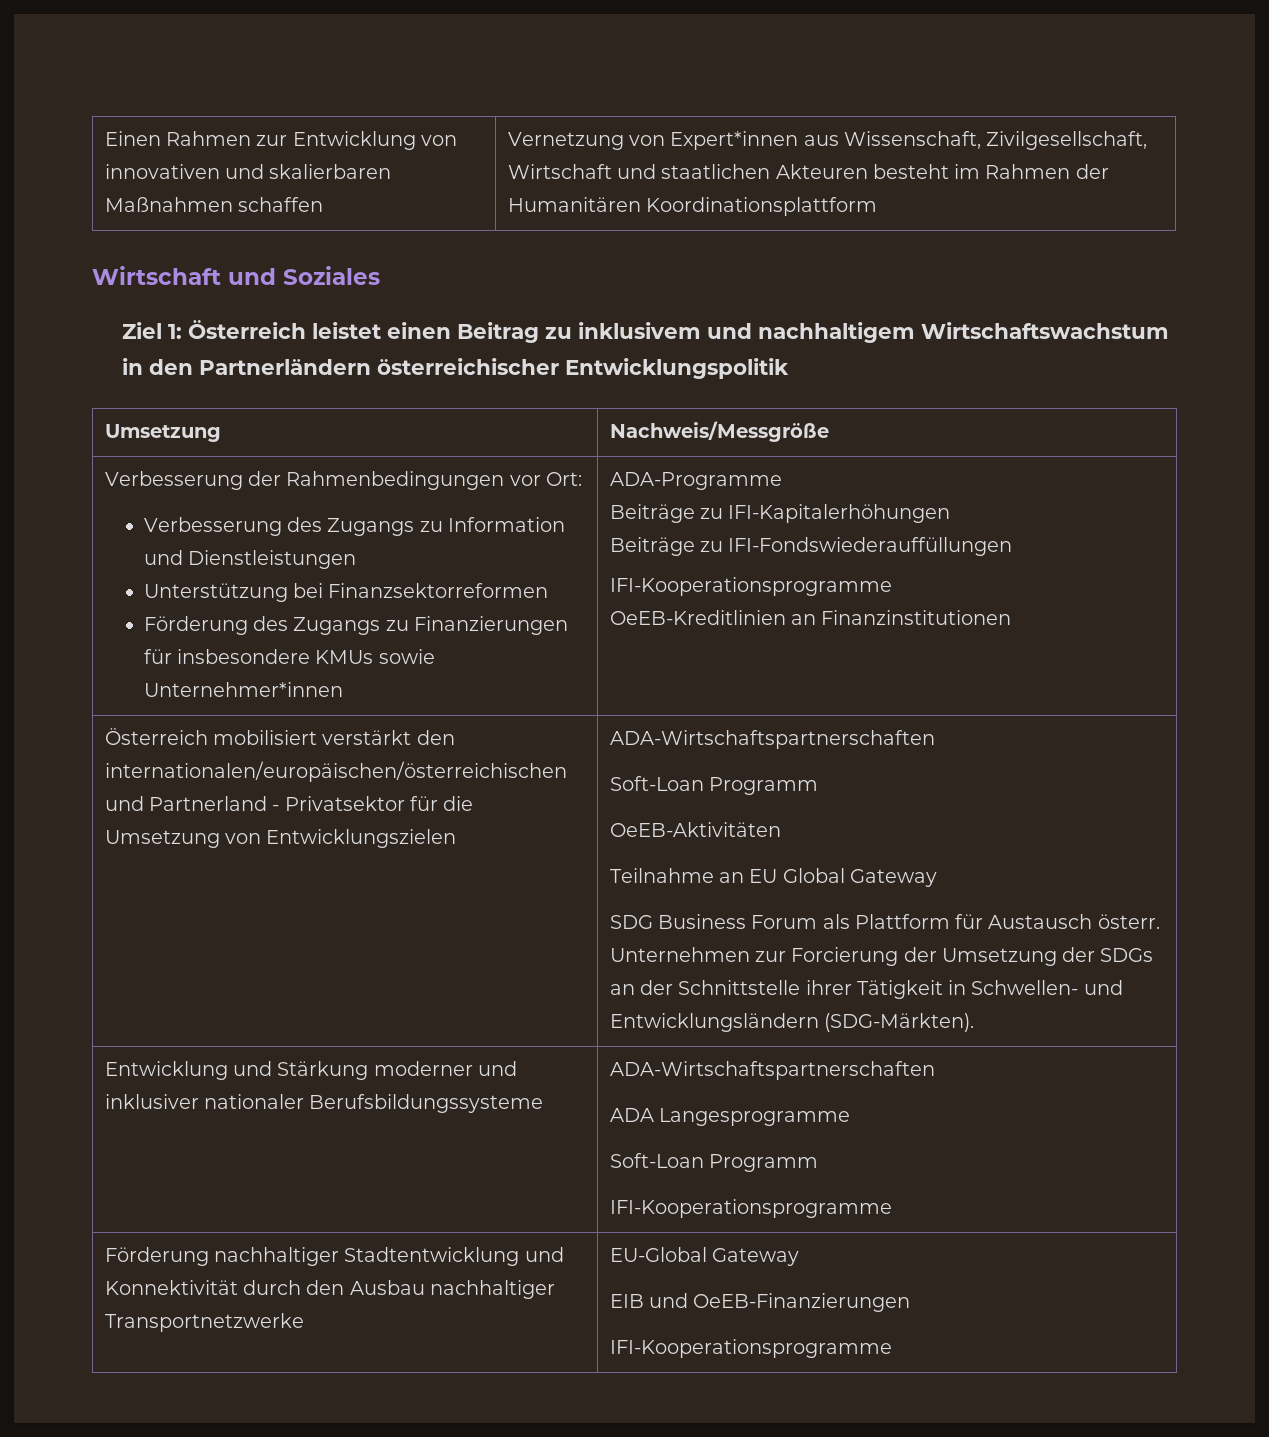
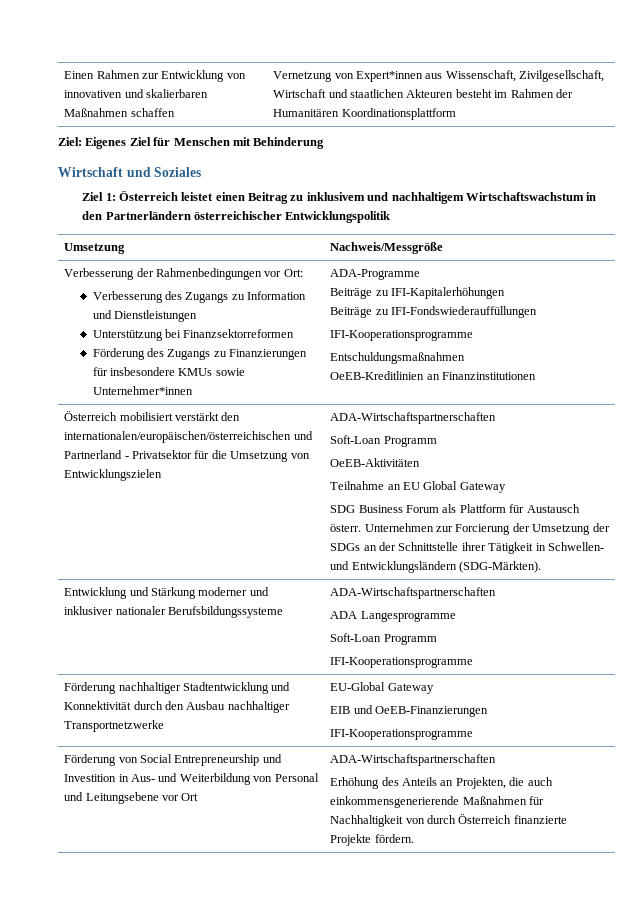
(877, 206) none -> [58,137,325,149] // Ziel: Eigenes Ziel für Menschen mit Behinderung
(892, 586) none -> [330,352,466,364] // Entschuldungsmaßnahmen
(892, 1348) none -> [64,754,282,766] [64,773,319,785] [64,792,199,804] [330,754,497,766] [330,777,553,789] [330,796,545,808] [330,814,567,827] [330,834,414,846] // Förderung von Social Entrepreneurship und Investition in Aus- und Weiterbildung von Personal und Leitungsebene vor Ort | ADA-Wirtschaftspartnerschaften // Erhöhung des Anteils an Projekten, die auch einkommensgenerierende Maßnahmen für Nachhaltigkeit von durch Österreich finanzierte Projekte fördern.

